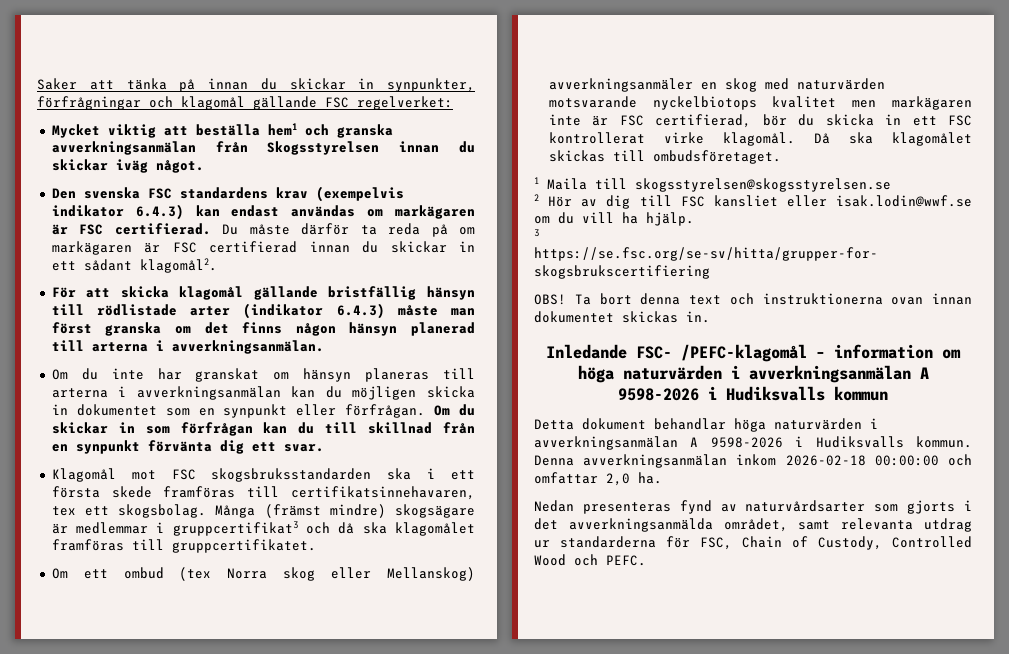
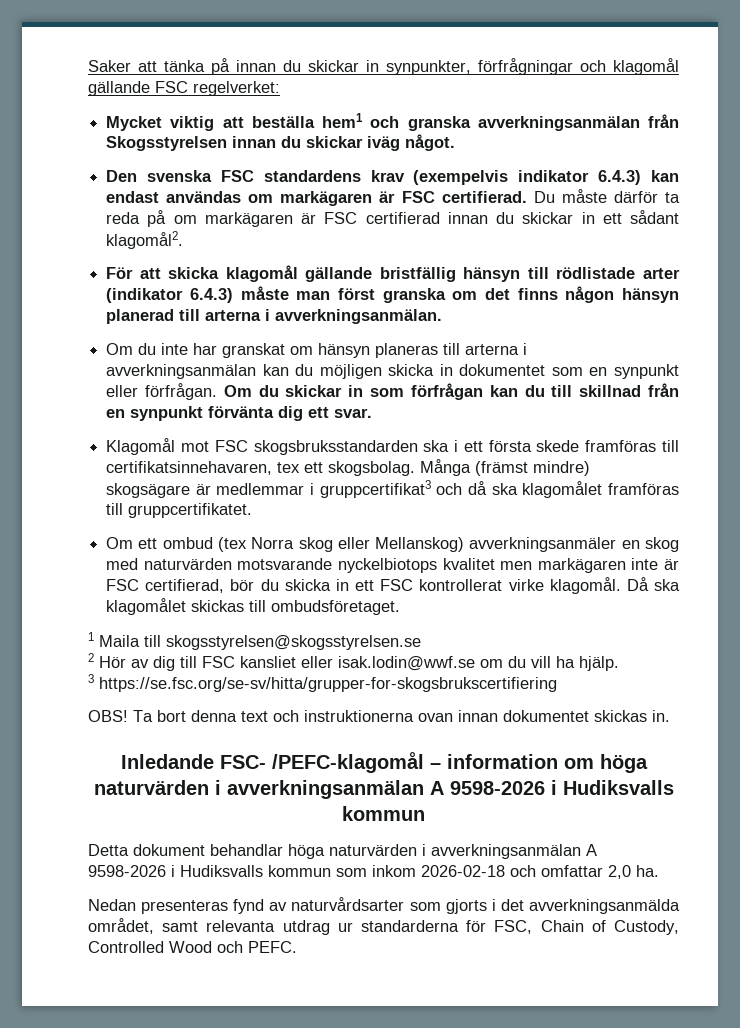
[916,436,972,448] [534,454,728,468] kommun. Denna avverkningsanmälan -> [268,865,367,877] kommun som
[874,455,939,466] 00:00:00 -> (505, 871) none

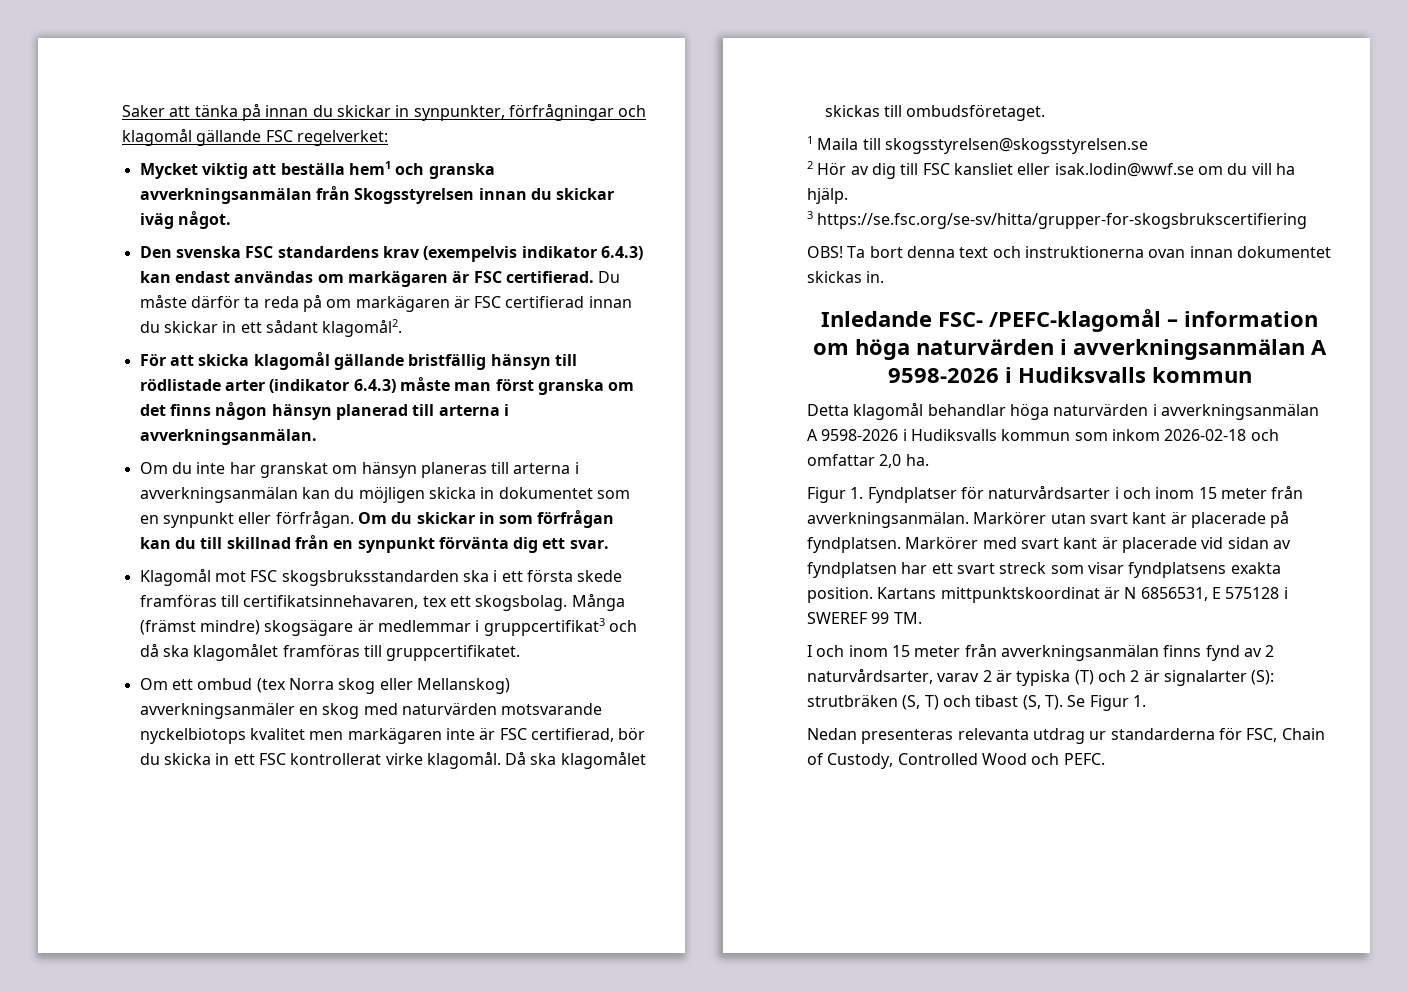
[133,844,205,856] dokument -> [853,402,924,420] klagomål
[88,897,680,914] [88,918,199,934] Nedan presenteras fynd av naturvårdsarter som gjorts i det avverkningsanmälda området, samt -> [807,485,1304,503] [807,510,1290,528] [807,536,1291,553] [807,562,1281,578] [807,586,1288,603] [807,612,922,624] [807,643,1275,661] [807,668,1275,686] [807,694,1146,711] [807,728,954,744] Figur 1. Fyndplatser för naturvårdsarter i och inom 15 meter från avverkningsanmälan. Markörer utan svart kant är placerade på fyndplatsen. Markörer med svart kant är placerade vid sidan av fyndplatsen har ett svart streck som visar fyndplatsens exakta position. Kartans mittpunktskoordinat är N 6856531, E 575128 i SWEREF 99 TM. // I och inom 15 meter från avverkningsanmälan finns fynd av 2 naturvårdsarter, varav 2 är typiska (T) och 2 är signalarter (S): strutbräken (S, T) och tibast (S, T). Se Figur 1. // Nedan presenteras

